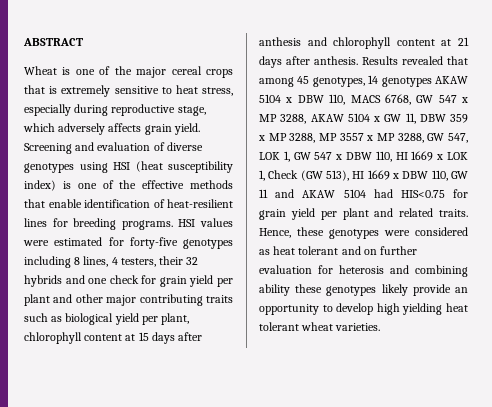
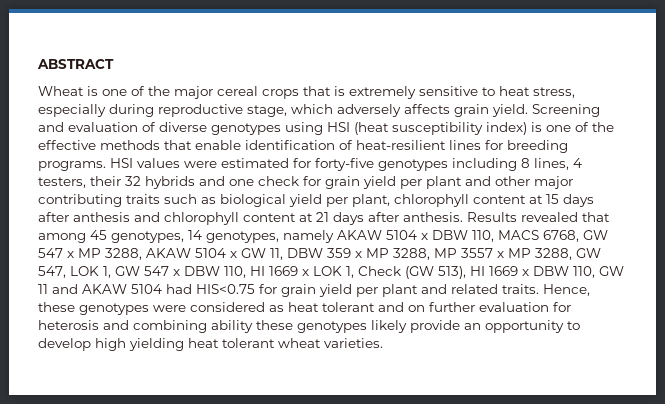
[381,77,432,87] genotypes -> [206,230,334,243] genotypes, namely

